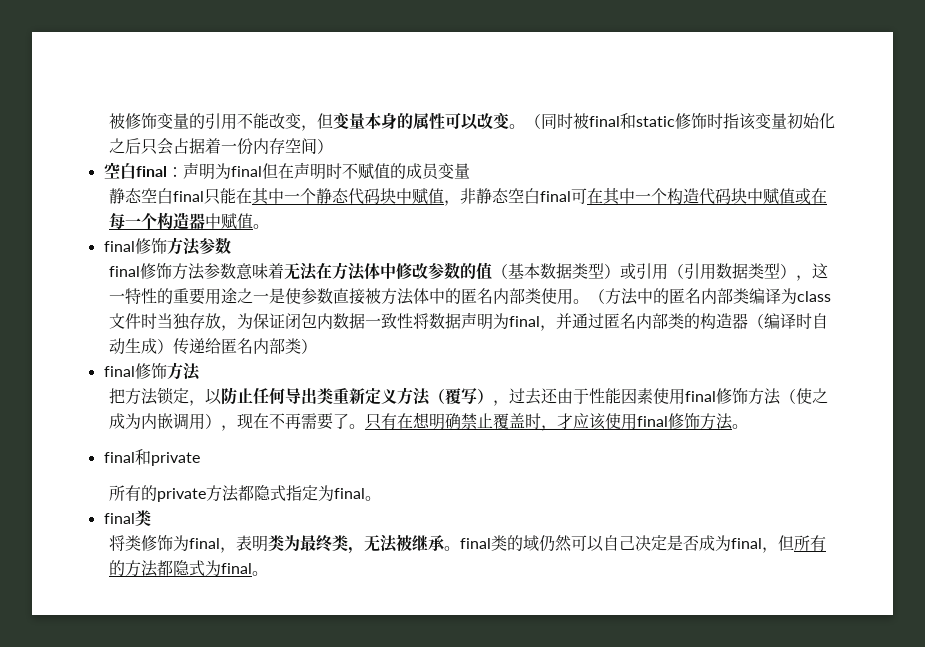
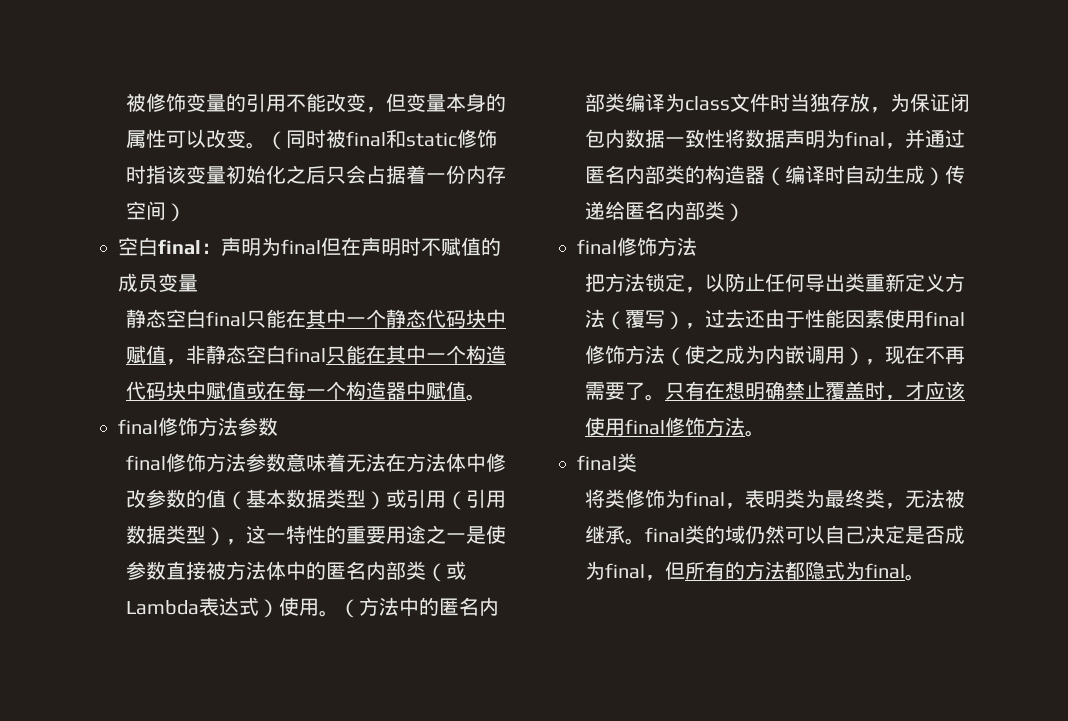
[571,188,588,204] 可 -> [325,345,366,364] 只能
(542, 296) none -> [425,561,466,582] [125,597,279,618] （或Lambda表达式）
[103,449,200,466] [109,485,382,502] // final和private // 所有的private方法都隐式指定为final。 -> (765, 433) none

